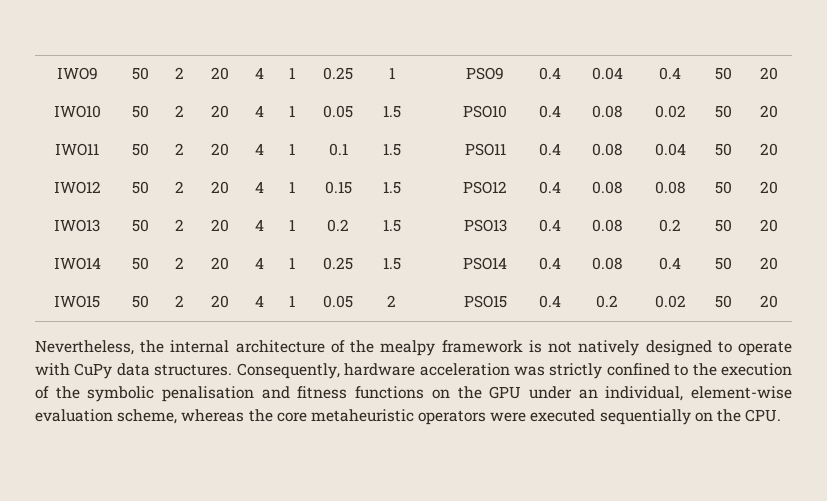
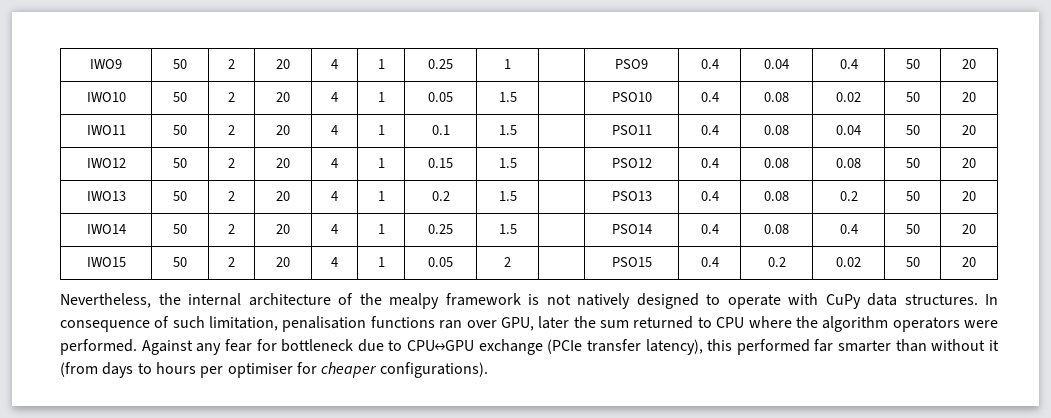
[236,363,792,379] [35,386,793,402] [35,409,782,425] Consequently, hardware acceleration was strictly confined to the execution of the symbolic penalisation and fitness functions on the GPU under an individual, element-wise evaluation scheme, whereas the core metaheuristic operators were executed sequentially on the CPU. -> [985,294,998,305] [60,316,998,332] [60,339,1000,355] [60,362,488,378] In consequence of such limitation, penalisation functions ran over GPU, later the sum returned to CPU where the algorithm operators were performed. Against any fear for bottleneck due to CPU↔GPU exchange (PCIe transfer latency), this performed far smarter than without it (from days to hours per optimiser for cheaper configurations).

